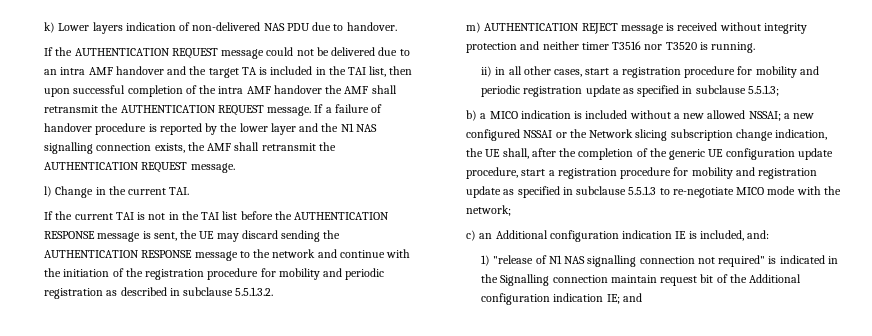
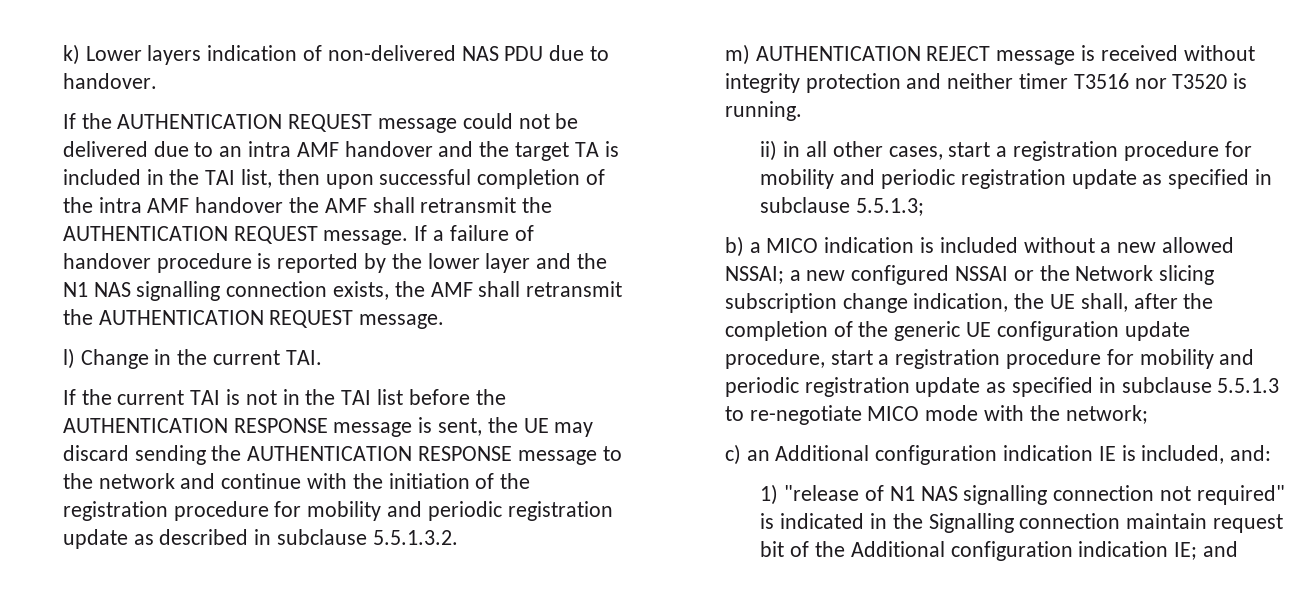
(104, 293) none -> [62,529,128,549] update
(755, 171) none -> [724,377,799,397] periodic

